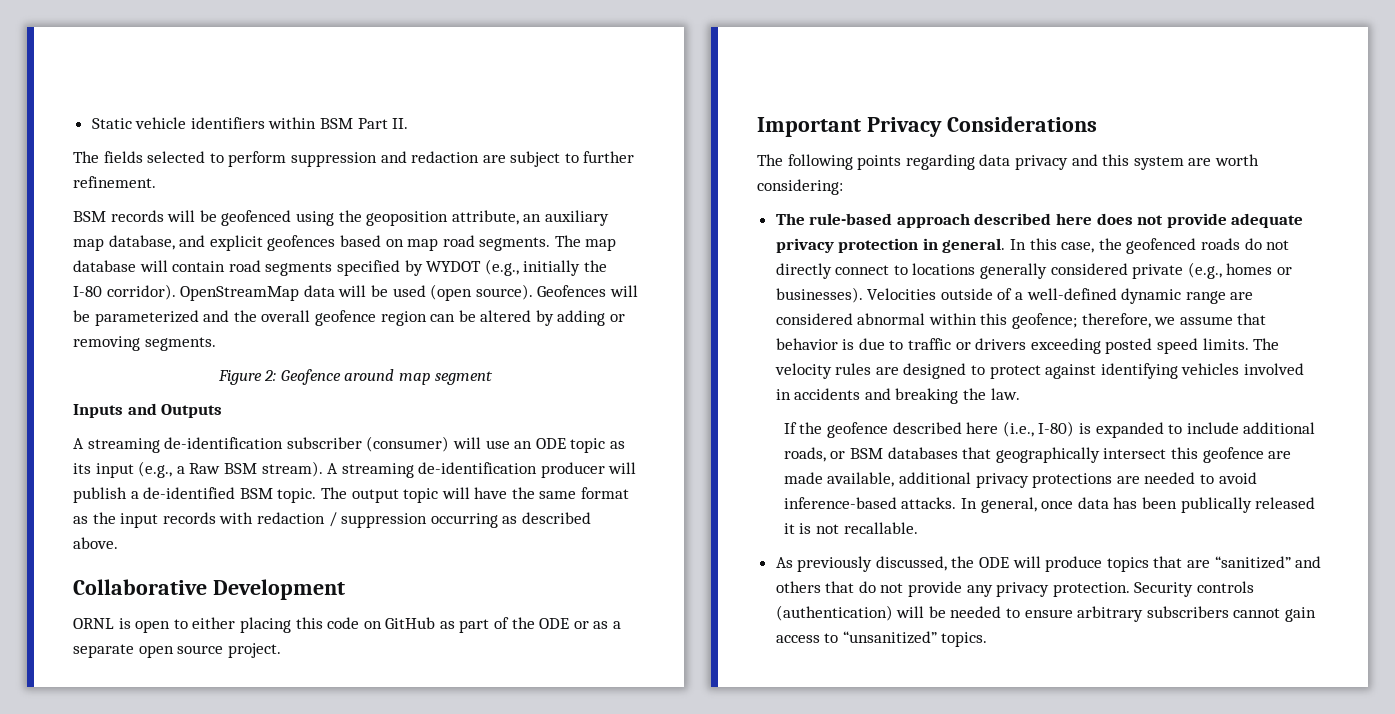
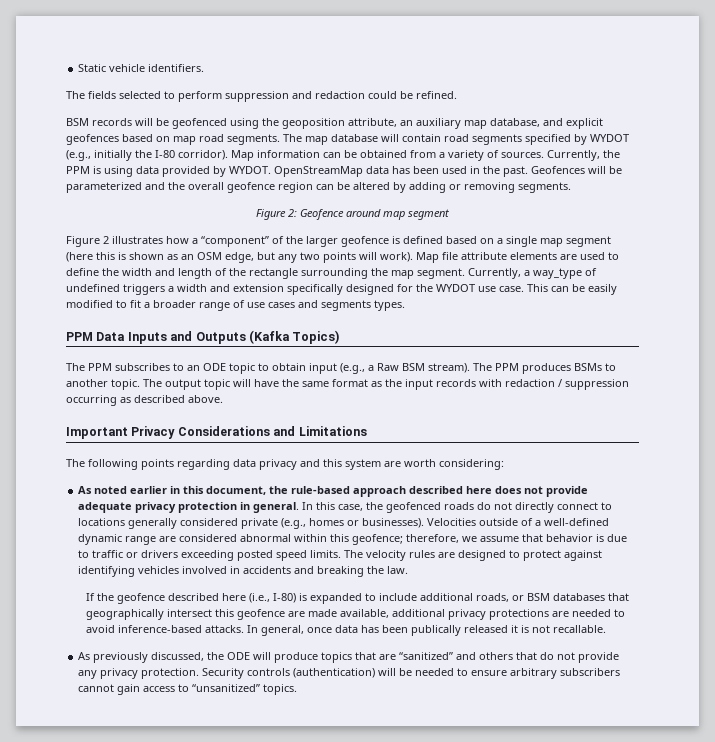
[190,117,409,129] identifiers within BSM Part II. -> [148,64,205,72] identifiers.
[482,151,635,167] [73,176,156,188] are subject to further refinement. -> [368,91,457,99] could be refined.
[180,284,533,301] OpenStreamMap data will be used (open source). -> [231,150,620,161] [66,166,528,177] Map information can be obtained from a variety of sources. Currently, the PPM is using data provided by WYDOT. OpenStreamMap data has been used in the past.
[73,403,223,418] [73,436,510,453] Inputs and Outputs // A streaming de-identification subscriber (consumer) will use -> [66,236,611,247] [66,252,619,263] [66,268,597,279] [66,284,617,295] [66,300,405,311] [66,330,340,344] [66,363,184,371] Figure 2 illustrates how a “component” of the larger geofence is defined based on a single map segment (here this is shown as an OSM edge, but any two points will work). Map file attribute elements are used to define the width and length of the rectangle surrounding the map segment. Currently, a way_type of undefined triggers a width and extension specifically designed for the WYDOT use case. This can be easily modified to fit a broader range of use cases and segments types. // PPM Data Inputs and Outputs (Kafka Topics) // The PPM subscribes to
[609,441,625,449] [73,463,91,474] as its -> [258,363,306,371] to obtain
[327,462,637,478] [73,487,273,503] A streaming de-identification producer will publish a de-identified BSM -> [473,363,616,374] [66,379,108,387] The PPM produces BSMs to another
[73,579,345,600] [73,617,622,633] [73,643,281,658] // Collaborative Development // ORNL is open to either placing this code on GitHub as part of the ODE or as a separate open source project. -> (223, 399) none
(1097, 124) none -> [273,426,367,436] and Limitations
[775,213,805,225] The -> [78,486,289,495] As noted earlier in this document, the

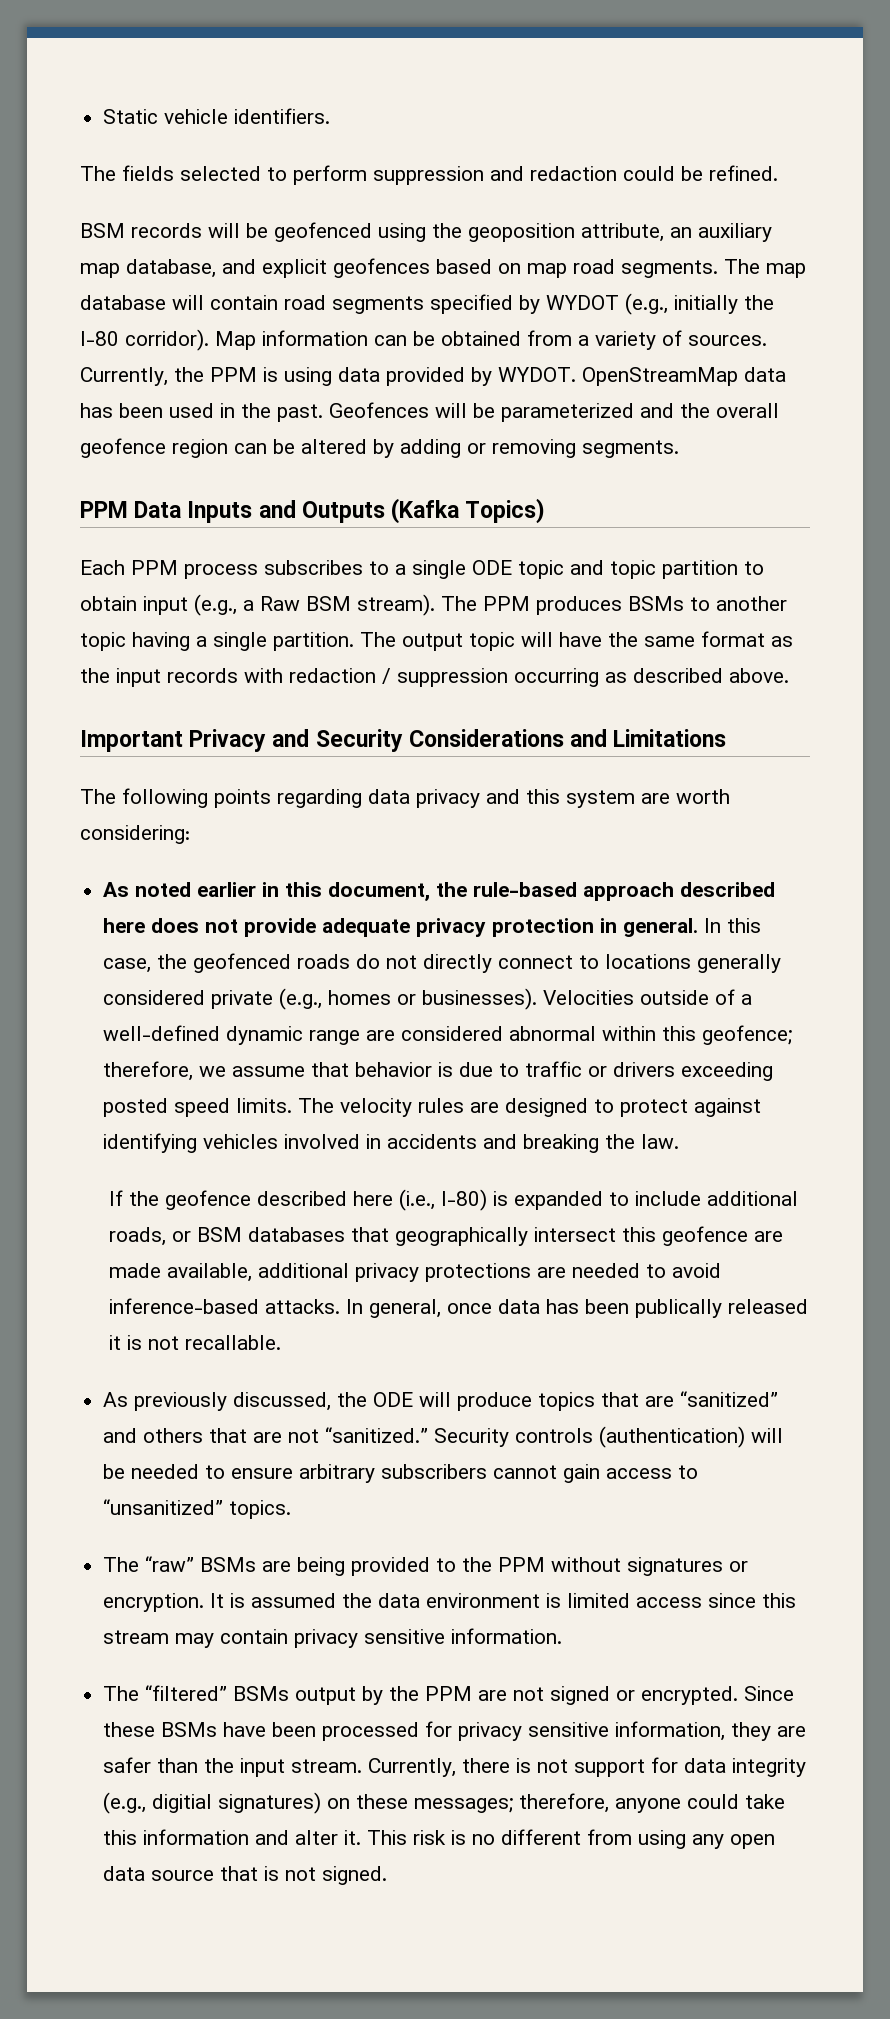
[256,209,449,220] [66,236,611,247] [66,252,619,263] [66,268,597,279] [66,284,617,295] [66,300,405,311] // Figure 2: Geofence around map segment // Figure 2 illustrates how a “component” of the larger geofence is defined based on a single map segment (here this is shown as an OSM edge, but any two points will work). Map file attribute elements are used to define the width and length of the rectangle surrounding the map segment. Currently, a way_type of undefined triggers a width and extension specifically designed for the WYDOT use case. This can be easily modified to fit a broader range of use cases and segments types. -> (679, 449) none
[66,363,255,374] The PPM subscribes to an ODE topic -> [80,560,738,579] Each PPM process subscribes to a single ODE topic and topic partition
[111,379,140,390] topic. -> [80,632,354,651] topic having a single partition.
(176, 432) none -> [272,729,403,752] and Security
[540,652,620,663] [78,668,200,679] do not provide any privacy protection. -> [253,1427,429,1443] are not “sanitized.”
(298, 689) none -> [103,1556,749,1576] [103,1593,797,1612] [103,1628,563,1648] [103,1685,795,1705] [103,1721,807,1741] [103,1757,807,1777] [103,1792,786,1814] [103,1829,776,1849] [103,1866,388,1885] // The “raw” BSMs are being provided to the PPM without signatures or encryption. It is assumed the data environment is limited access since this stream may contain privacy sensitive information. // The “filtered” BSMs output by the PPM are not signed or encrypted. Since these BSMs have been processed for privacy sensitive information, they are safer than the input stream. Currently, there is not support for data integrity (e.g., digitial signatures) on these messages; therefore, anyone could take this information and alter it. This risk is no different from using any open data source that is not signed.

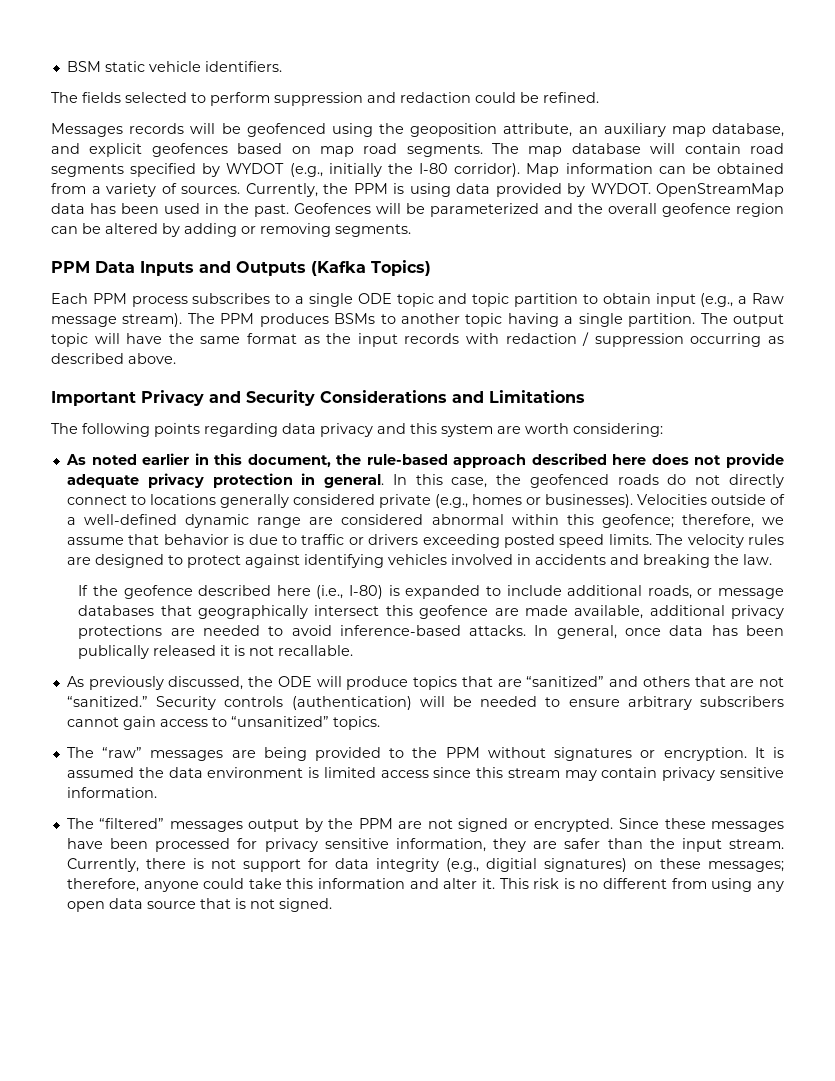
[103,109,159,124] Static -> [66,61,145,72] BSM static
[80,223,125,238] BSM -> [51,123,123,137] Messages
[306,596,351,611] BSM -> [51,316,117,327] message
[196,1227,242,1242] BSM -> [718,588,784,599] message
[200,1557,257,1572] BSMs -> [150,750,224,761] messages
[233,1686,290,1701] BSMs -> [169,821,243,832] messages
[161,1722,218,1737] BSMs -> [710,821,784,832] messages

